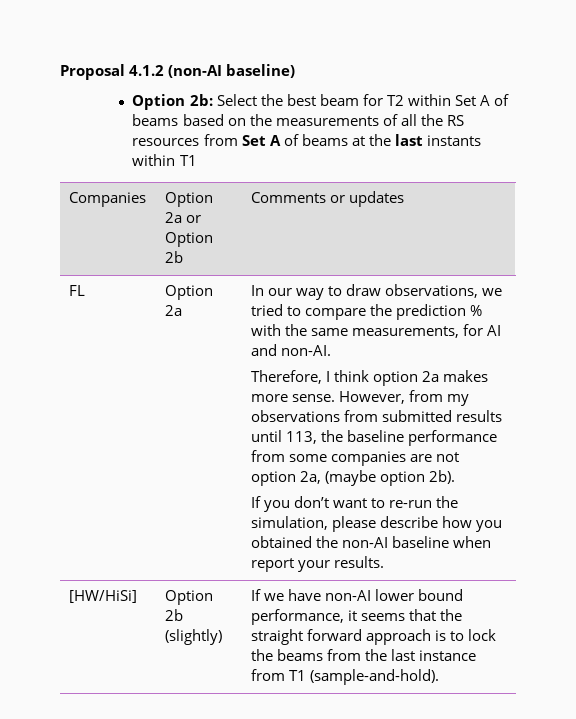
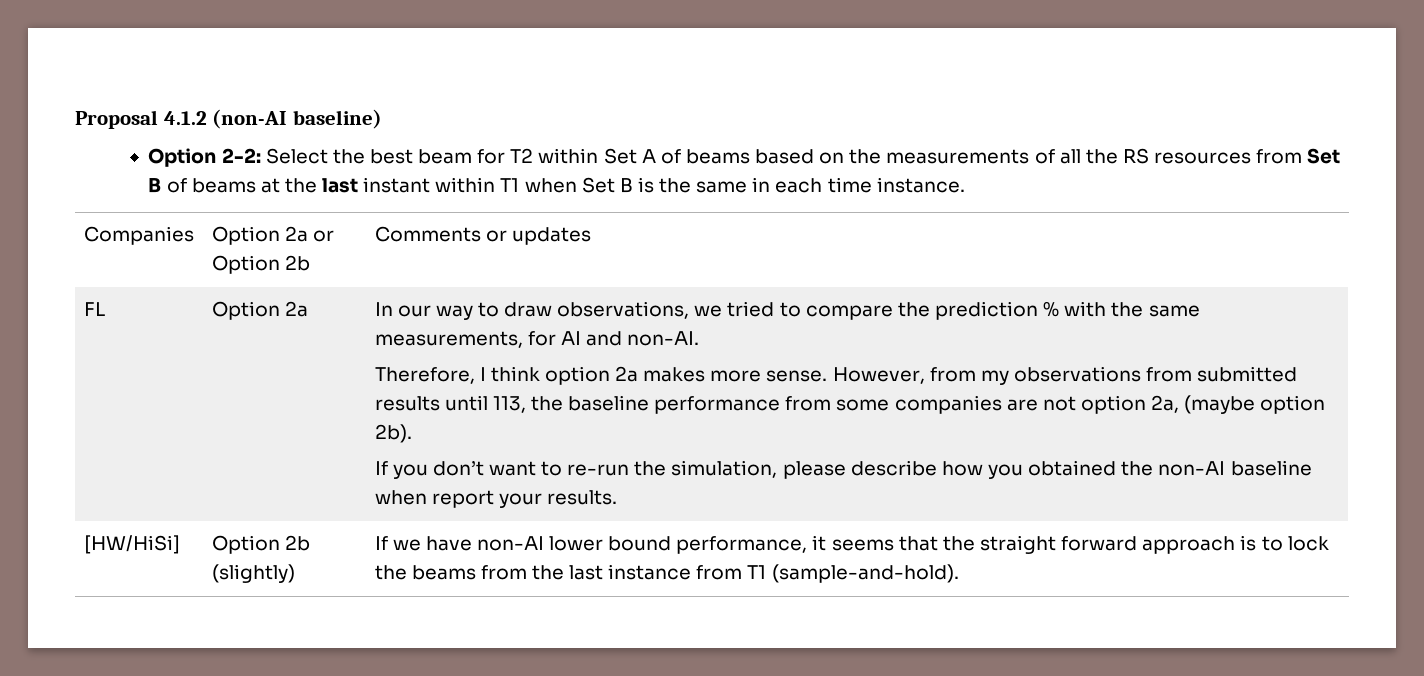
[189,94,213,106] 2b: -> [221,148,261,163] 2-2:
[269,135,281,146] A -> [148,178,162,193] B
[426,135,481,146] instants -> [363,177,431,193] instant
(197, 160) none -> [524,177,965,193] when Set B is the same in each time instance.

